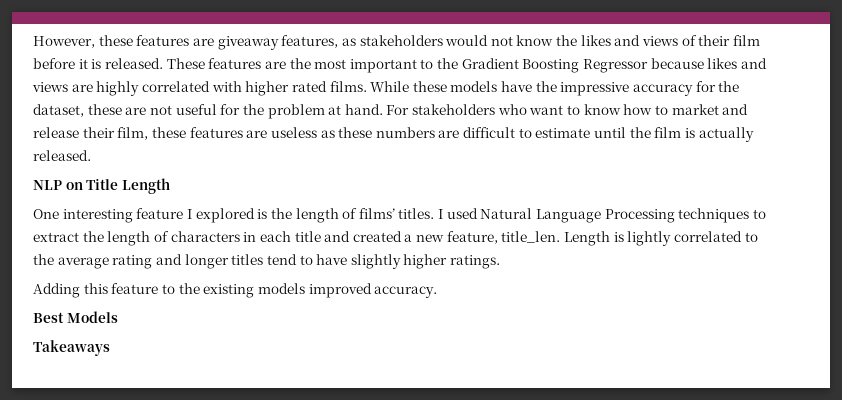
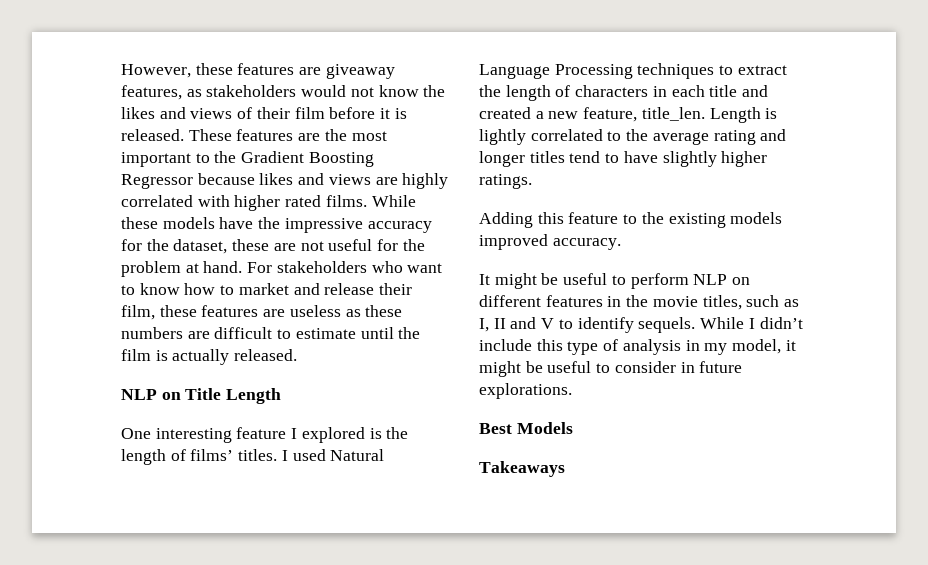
(438, 292) none -> [479,273,751,289] [479,295,800,310] [479,317,803,333] [479,339,796,355] [479,361,743,377] [479,383,572,399] // It might be useful to perform NLP on different features in the movie titles, such as I, II and V to identify sequels. While I didn’t include this type of analysis in my model, it might be useful to consider in future explorations.

